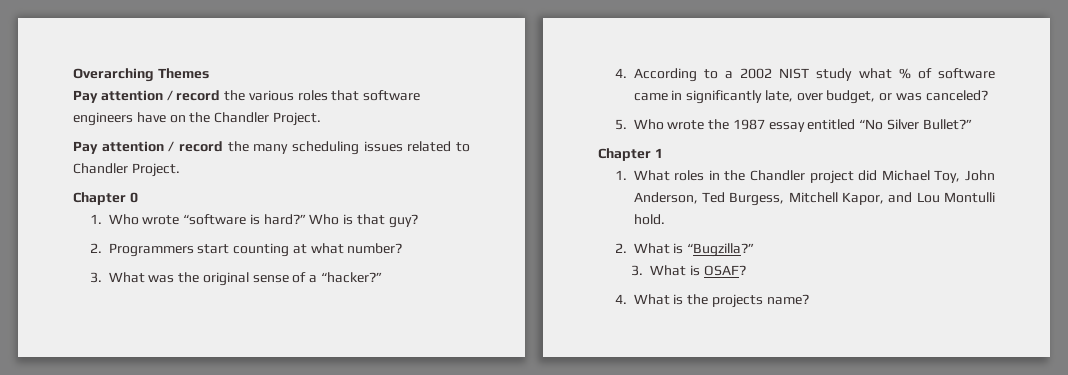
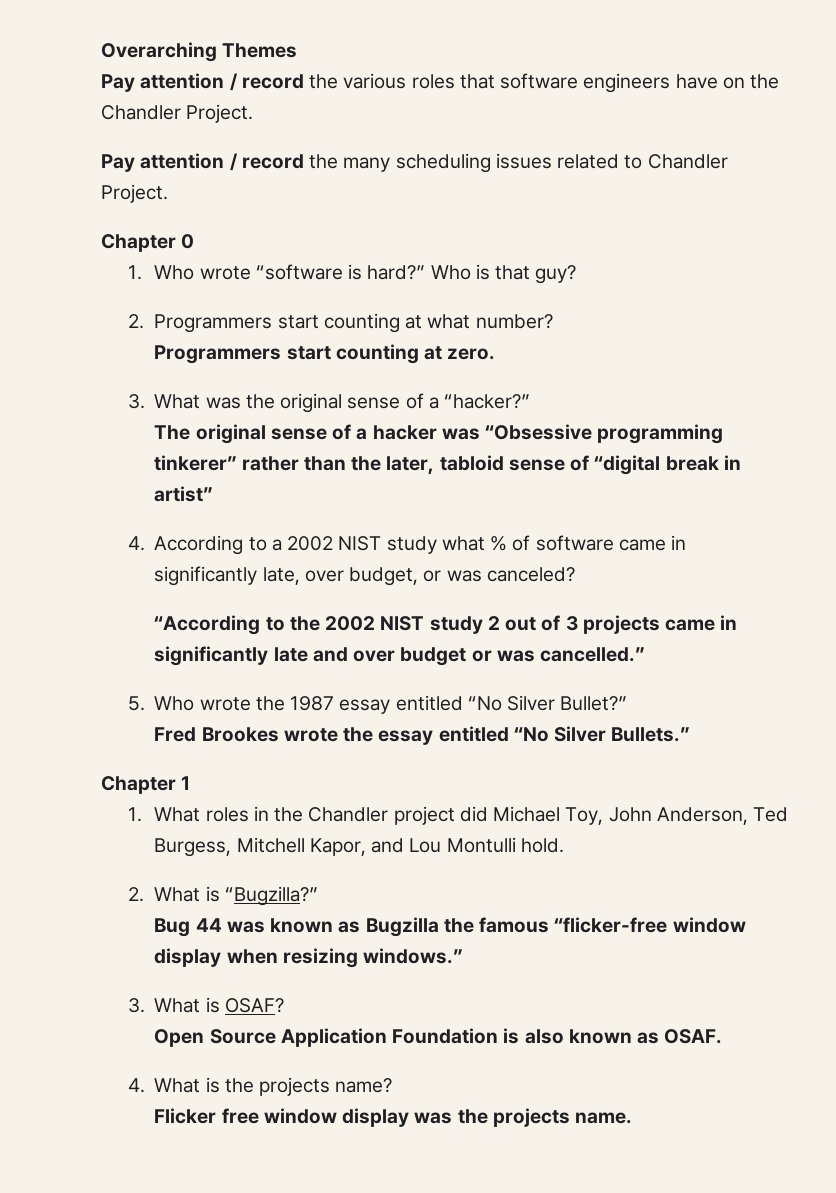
(403, 248) none -> [154,344,496,364] // Programmers start counting at zero.
(383, 277) none -> [154,424,724,444] [154,455,741,475] [154,486,213,502] // The original sense of a hacker was “Obsessive programming tinkerer” rather than the later, tabloid sense of “digital break in artist”
(988, 95) none -> [154,615,738,635] [154,646,645,666] // “According to the 2002 NIST study 2 out of 3 projects came in significantly late and over budget or was cancelled.”
(972, 124) none -> [154,726,690,745] // Fred Brookes wrote the essay entitled “No Silver Bullets.”
[631,265,746,276] 3. What is OSAF? -> [154,917,746,937] [154,948,463,968] [127,997,284,1013] [154,1028,723,1047] Bug 44 was known as Bugzilla the famous “flicker-free window display when resizing windows.” // 3. What is OSAF? // Open Source Application Foundation is also known as OSAF.
(809, 299) none -> [154,1108,633,1127] // Flicker free window display was the projects name.

